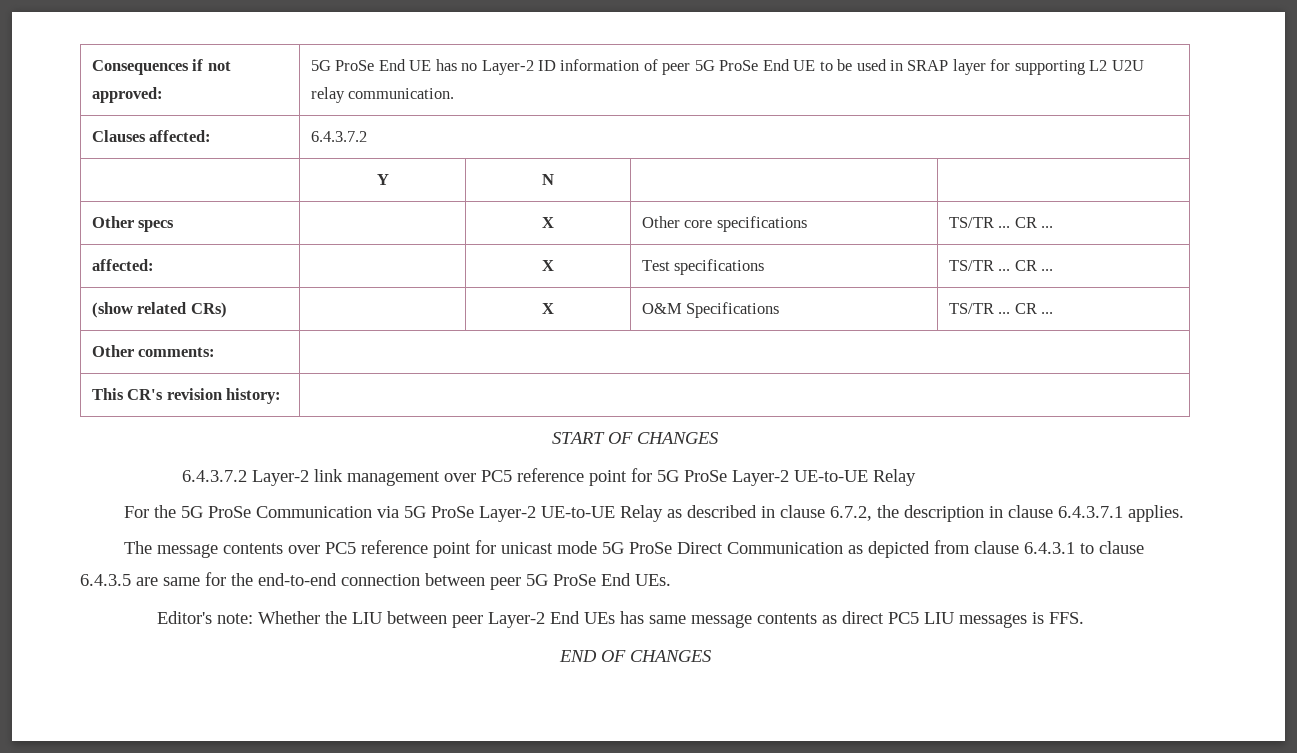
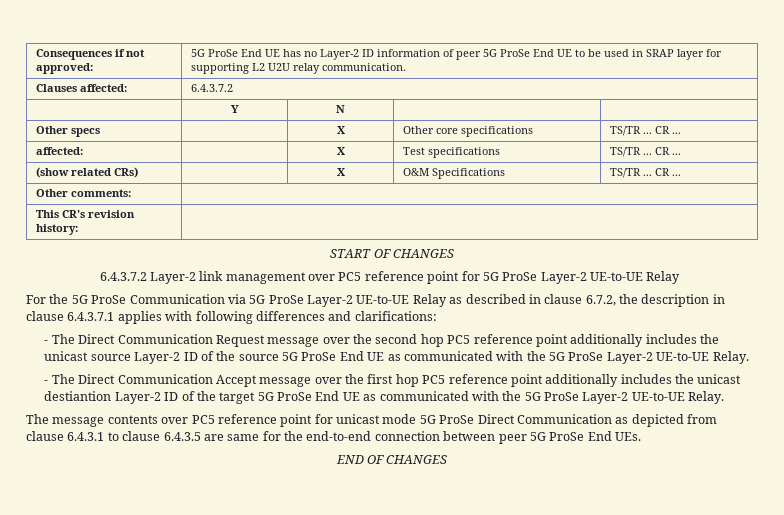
[1127,505,1184,522] applies. -> [117,311,437,324] [44,334,720,347] [44,351,749,364] [44,374,742,387] [44,391,725,404] applies with following differences and clarifications: // - The Direct Communication Request message over the second hop PC5 reference point additionally includes the unicast source Layer-2 ID of the source 5G ProSe End UE as communicated with the 5G ProSe Layer-2 UE-to-UE Relay. // - The Direct Communication Accept message over the first hop PC5 reference point additionally includes the unicast destiantion Layer-2 ID of the target 5G ProSe End UE as communicated with the 5G ProSe Layer-2 UE-to-UE Relay.
[156,611,1084,628] // Editor's note: Whether the LIU between peer Layer-2 End UEs has same message contents as direct PC5 LIU messages is FFS. -> (641, 436) none

